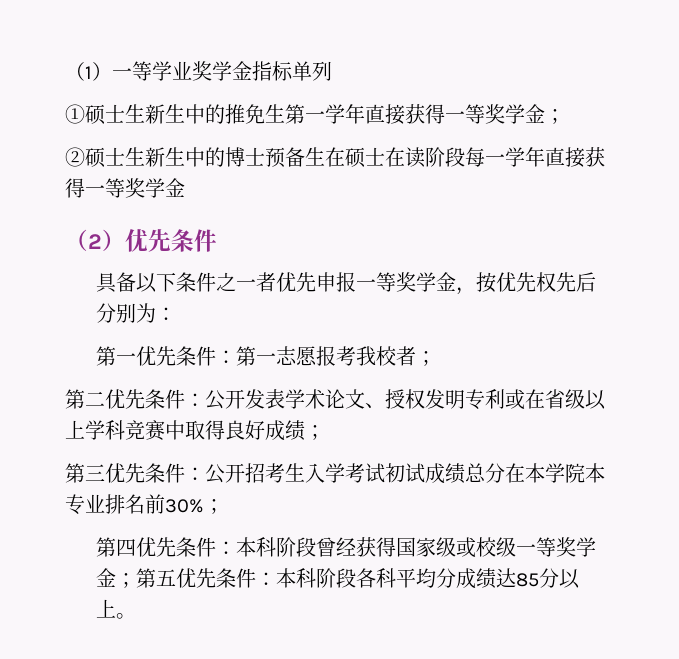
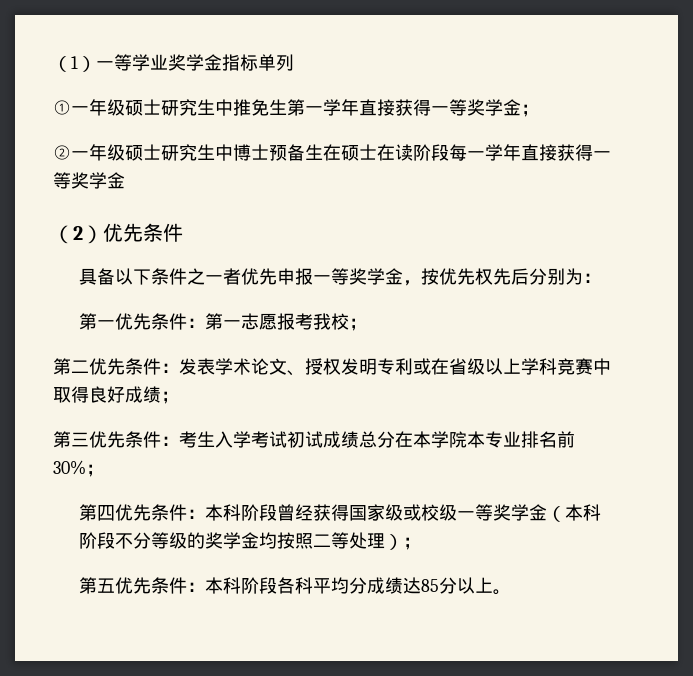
[85,104,225,125] 硕士生新生中的 -> [71,99,233,116] 一年级硕士研究生中
[85,147,225,168] 硕士生新生中的 -> [71,144,233,161] 一年级硕士研究生中
[395,346,416,366] 者 -> (349, 321) none
[205,389,245,410] 公开 -> (179, 368) none
[205,463,265,484] 公开招 -> (179, 441) none
[115,573,136,588] ； -> [546,504,601,522] [78,532,421,550] （本科阶段不分等级的奖学金均按照二等处理）； //

